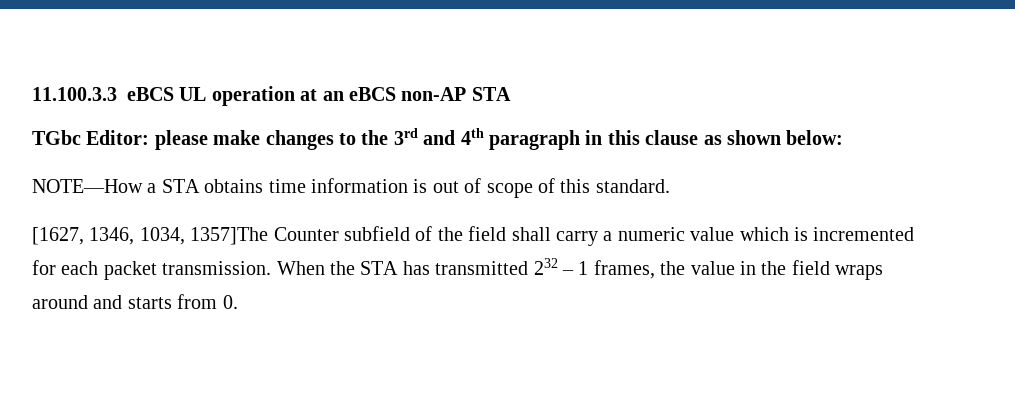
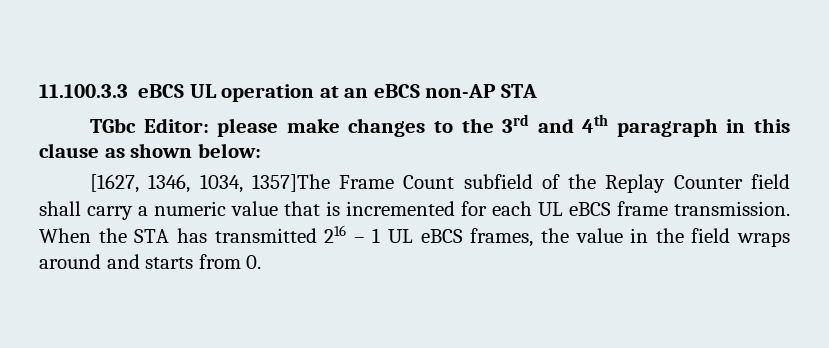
[32,178,670,198] // NOTE—How a STA obtains time information is out of scope of this standard. -> (261, 150) none
[273,227,339,241] Counter -> [339,175,455,189] Frame Count
(463, 234) none -> [605,174,743,193] Replay Counter
[739,227,789,241] which -> [284,201,320,216] that
[103,261,157,280] packet -> [538,201,668,216] UL eBCS frame
[533,258,558,275] 232 -> [324,225,347,243] 216
(589, 268) none -> [388,229,463,243] UL eBCS

